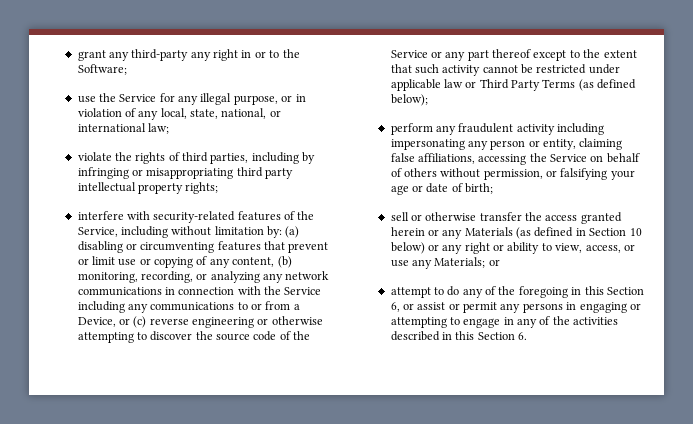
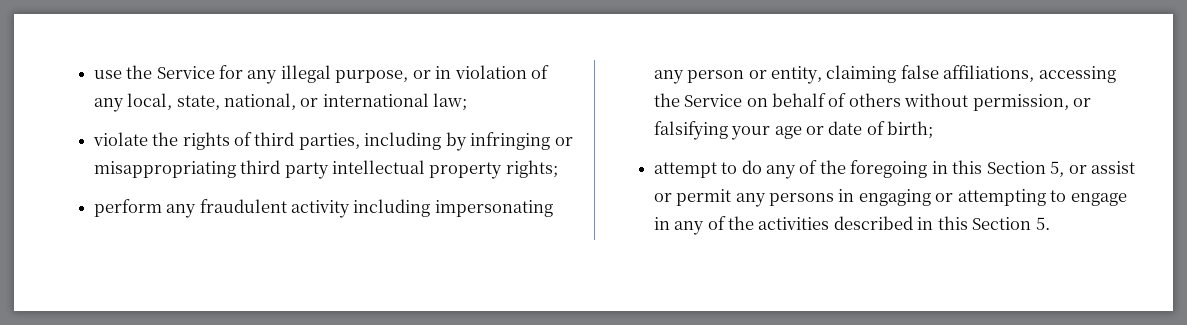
[77,49,300,61] [77,64,127,75] grant any third-party any right in or to the Software; // -> (93, 74) none
[77,211,315,223] [77,226,300,238] [77,241,329,253] [77,256,292,268] [77,271,330,283] [77,286,322,296] [77,301,300,313] [77,316,323,328] [77,331,311,343] [390,49,637,61] [390,64,620,76] [390,79,637,91] [390,94,428,106] // interfere with security-related features of the Service, including without limitation by: (a) disabling or circumventing features that prevent or limit use or copying of any content, (b) monitoring, recording, or analyzing any network communications in connection with the Service including any communications to or from a Device, or (c) reverse engineering or otherwise attempting to discover the source code of the Service or any part thereof except to the extent that such activity cannot be restricted under applicable law or Third Party Terms (as defined below); -> (558, 169) none
[390,212,622,224] [390,227,642,239] [390,242,635,254] [390,257,500,269] // sell or otherwise transfer the access granted herein or any Materials (as defined in Section 10 below) or any right or ability to view, access, or use any Materials; or -> (934, 130) none
[390,302,400,312] 6, -> [1050,161,1065,177] 5,
[518,332,528,340] 6. -> [1035,217,1050,230] 5.

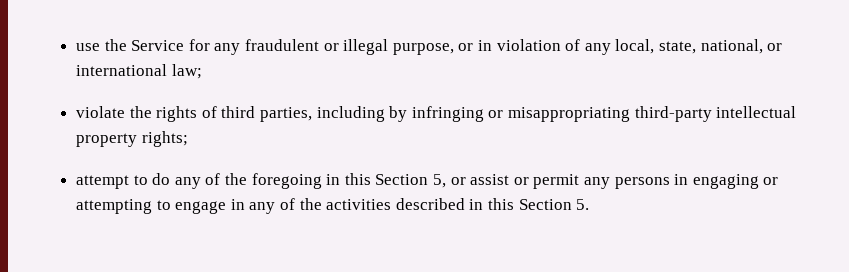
(278, 77) none -> [245,39,339,51] fraudulent or
[240,160,329,179] third party -> [634,106,712,122] third-party
[93,199,553,218] [653,65,1116,84] [653,93,1092,111] [653,121,934,140] // perform any fraudulent activity including impersonating any person or entity, claiming false affiliations, accessing the Service on behalf of others without permission, or falsifying your age or date of birth; -> (188, 139) none

